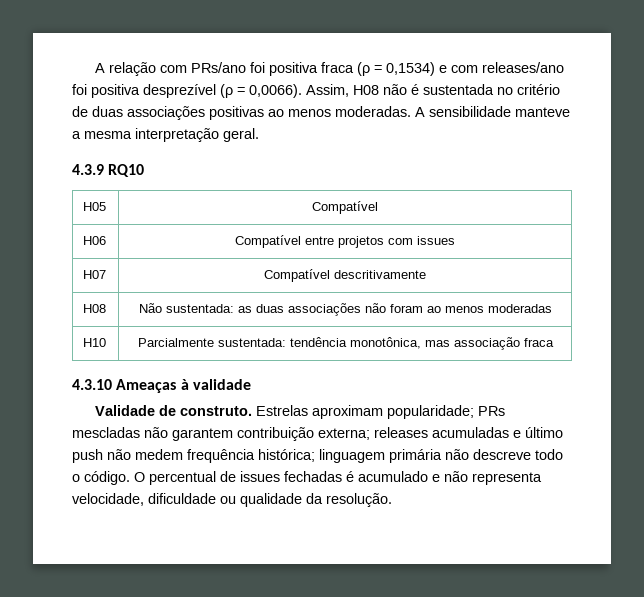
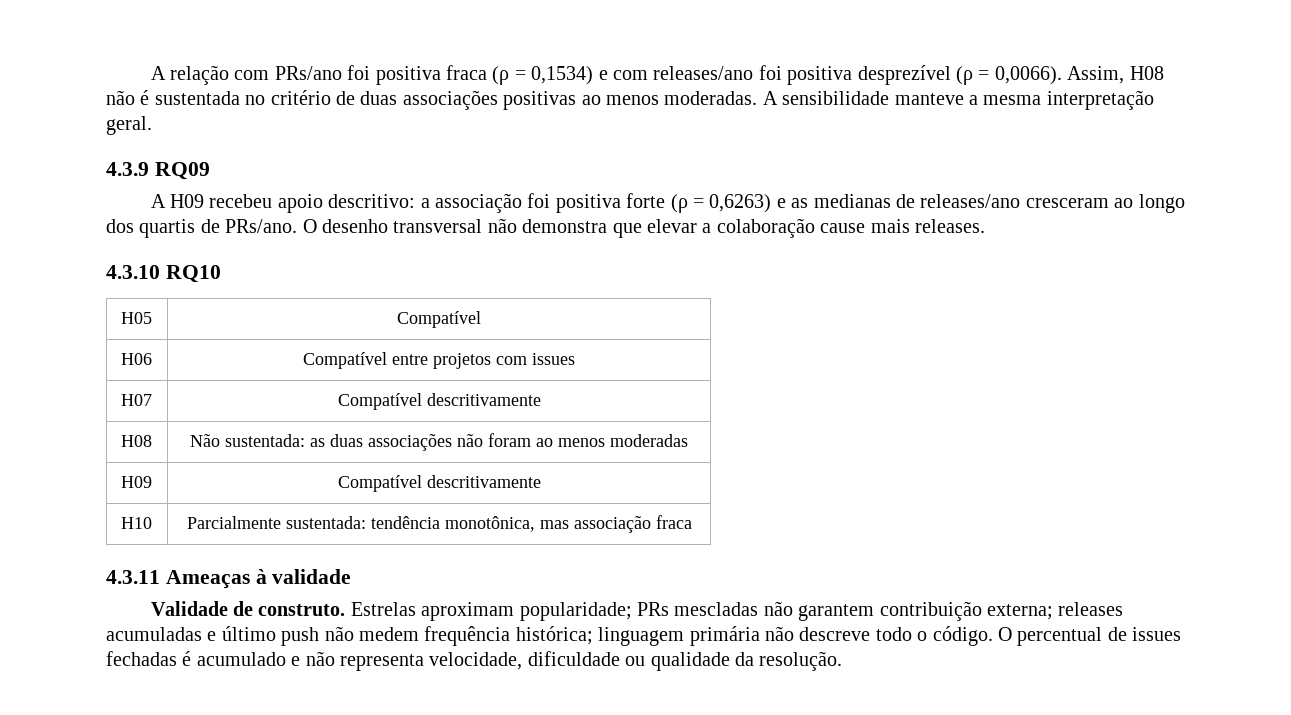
(104, 169) none -> [154,162,210,180] [150,193,1185,213] [106,218,985,238] [106,265,160,279] RQ09 // A H09 recebeu apoio descritivo: a associação foi positiva forte (ρ = 0,6263) e as medianas de releases/ano cresceram ao longo dos quartis de PRs/ano. O desenho transversal não demonstra que elevar a colaboração cause mais releases. // 4.3.10
(552, 308) none -> [120,476,152,488] [337,475,541,492] // H09 | Compatível descritivamente
[72,379,112,390] 4.3.10 -> [106,570,160,584] 4.3.11

